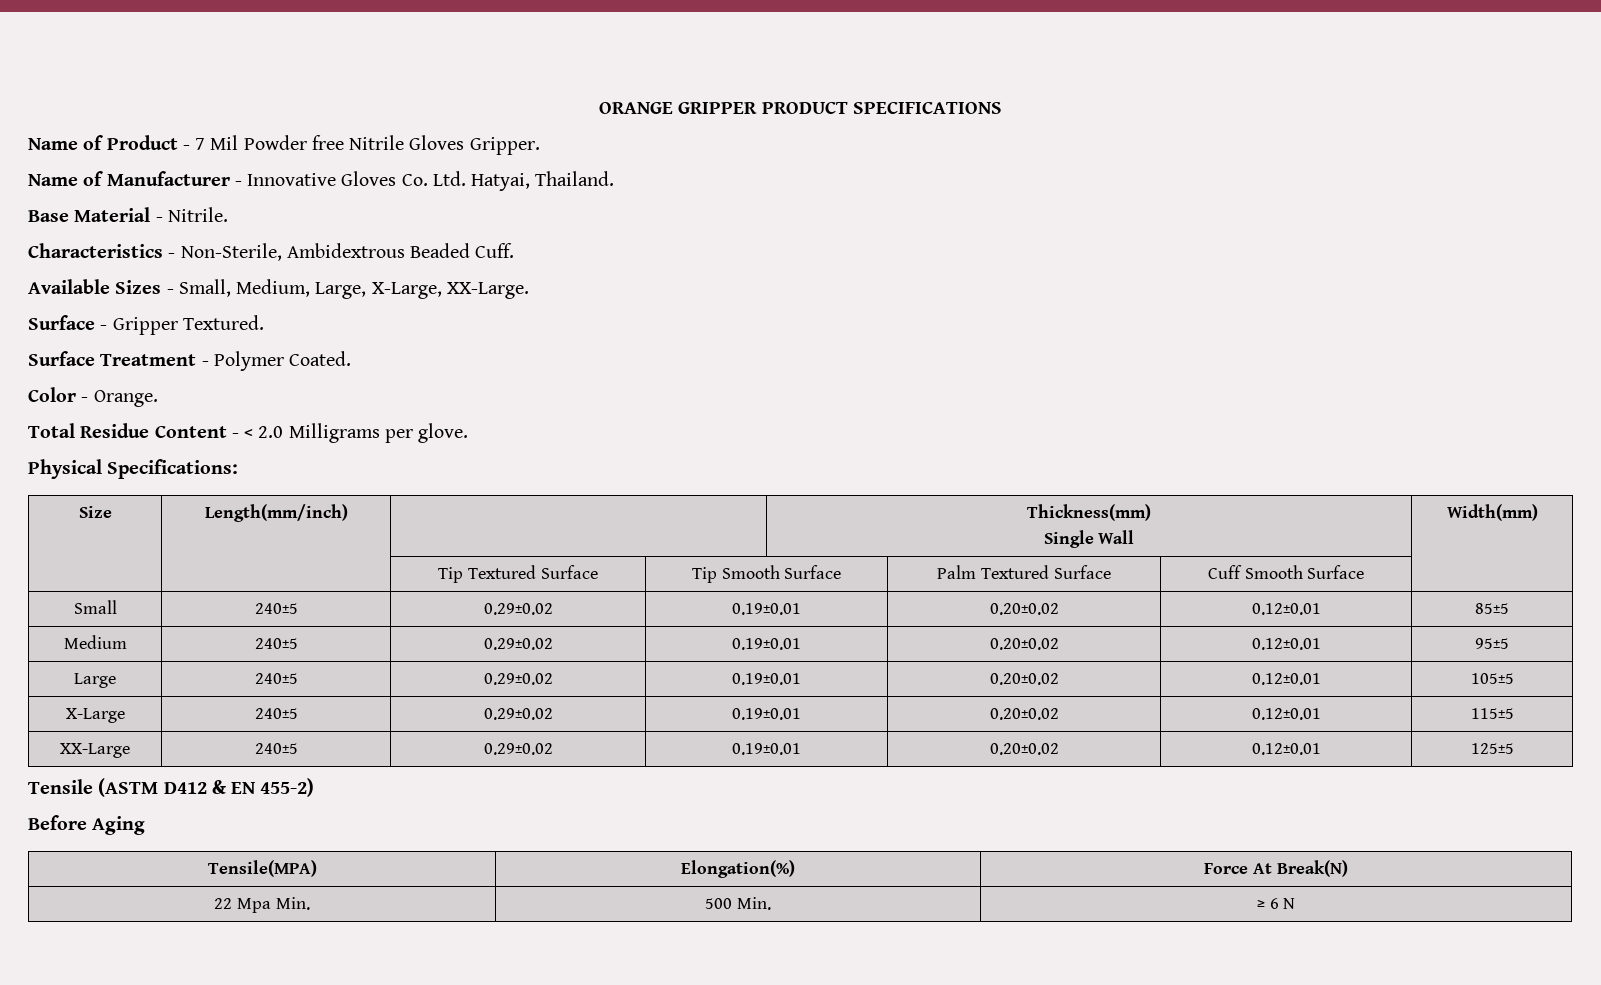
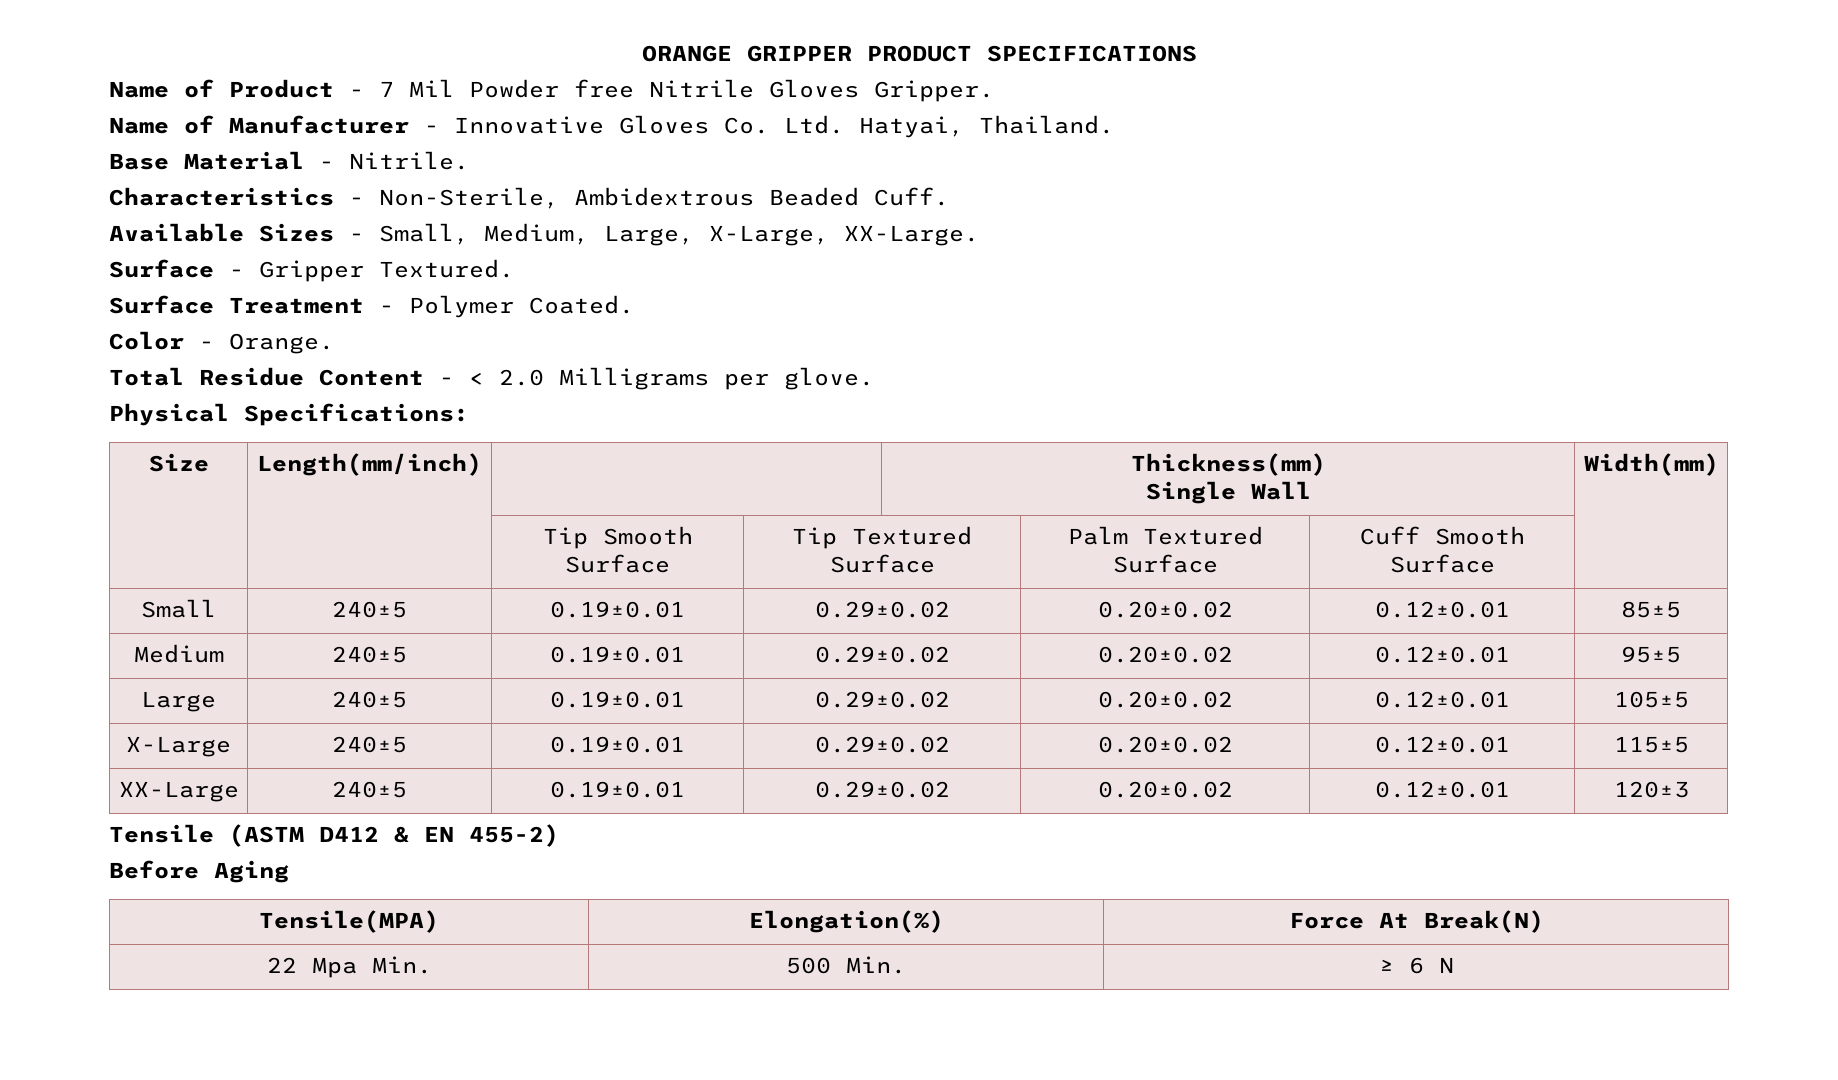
[468,565,536,579] Textured -> [602,526,693,545] Smooth
[721,565,780,579] Smooth -> [852,526,972,545] Textured
[483,603,553,615] [732,603,801,615] | 0.29±0.02 | 0.19±0.01 -> [550,601,685,618] [814,601,950,618] | 0.19±0.01 | 0.29±0.02
[483,638,553,650] [732,638,801,650] | 0.29±0.02 | 0.19±0.01 -> [550,646,685,663] [814,646,950,663] | 0.19±0.01 | 0.29±0.02
[483,673,553,685] [732,673,801,685] | 0.29±0.02 | 0.19±0.01 -> [550,691,685,708] [814,691,950,708] | 0.19±0.01 | 0.29±0.02
[483,708,553,720] [732,708,801,720] | 0.29±0.02 | 0.19±0.01 -> [550,736,685,753] [814,736,950,753] | 0.19±0.01 | 0.29±0.02
[483,743,553,755] [732,743,801,755] [989,743,1059,755] [1251,743,1321,755] [1470,743,1514,754] | 0.29±0.02 | 0.19±0.01 | 0.20±0.02 | 0.12±0.01 | 125±5 -> [550,781,685,798] [814,781,950,798] [1097,781,1233,798] [1374,781,1510,798] [1613,781,1689,798] | 0.19±0.01 | 0.29±0.02 | 0.20±0.02 | 0.12±0.01 | 120±3

